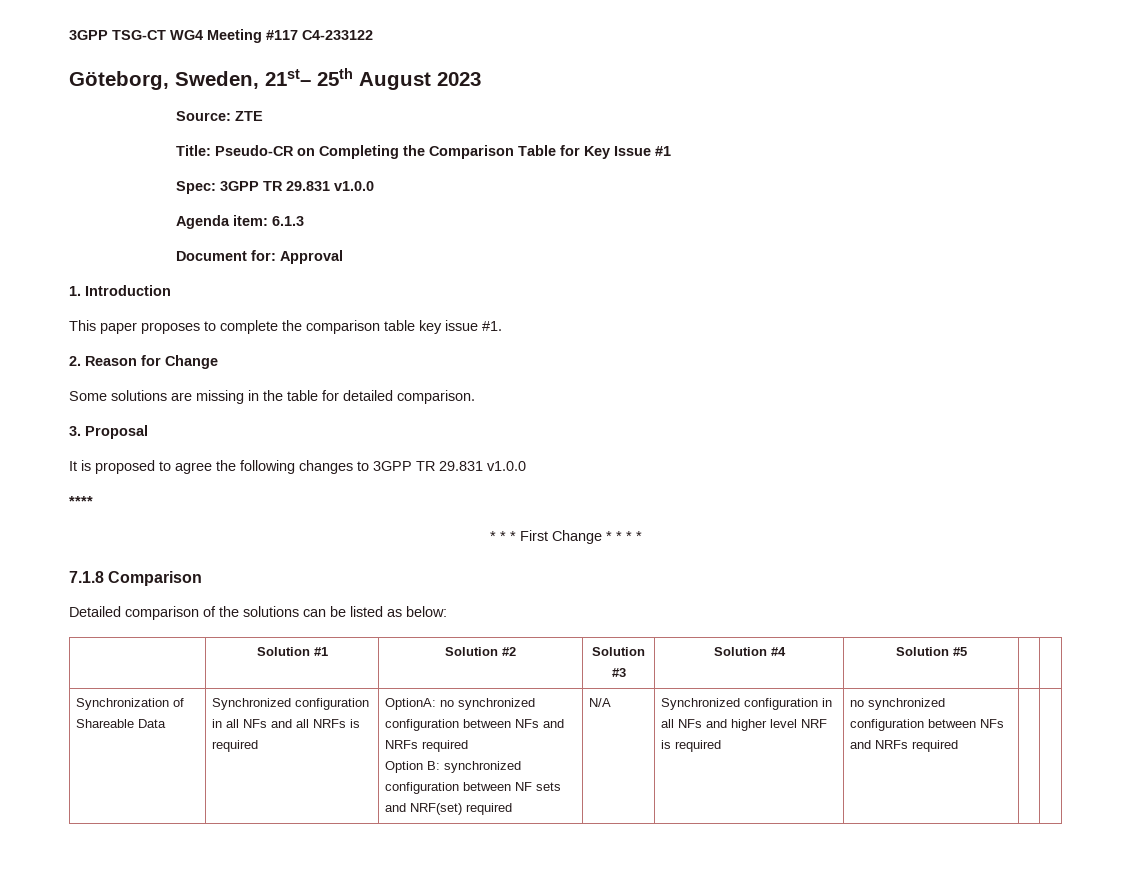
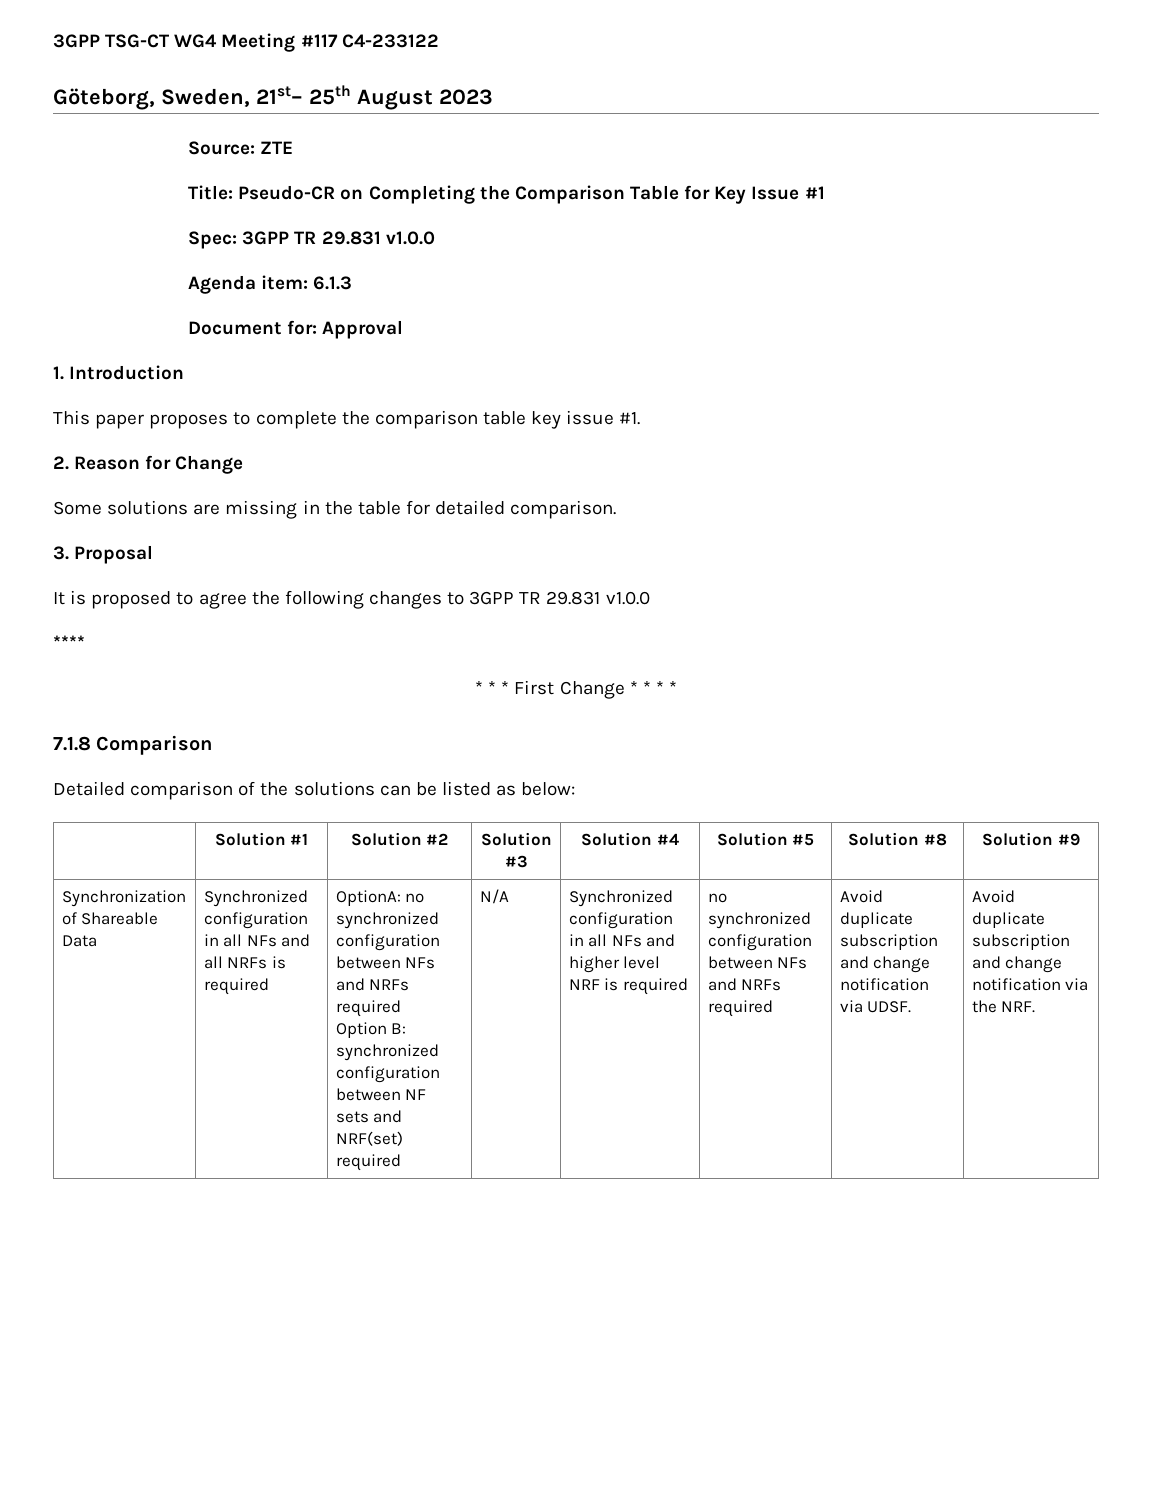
(967, 651) | -> [848,832,947,846] [982,832,1080,846] Solution #8 | Solution #9
(958, 746) | -> [839,890,883,903] [839,912,913,928] [839,934,938,950] [839,956,931,973] [839,978,929,991] [839,1000,912,1013] [971,890,1015,903] [971,912,1045,928] [971,934,1070,950] [971,956,1063,973] [971,978,1089,991] [971,1000,1036,1013] Avoid duplicate subscription and change notification via UDSF. | Avoid duplicate subscription and change notification via the NRF.

